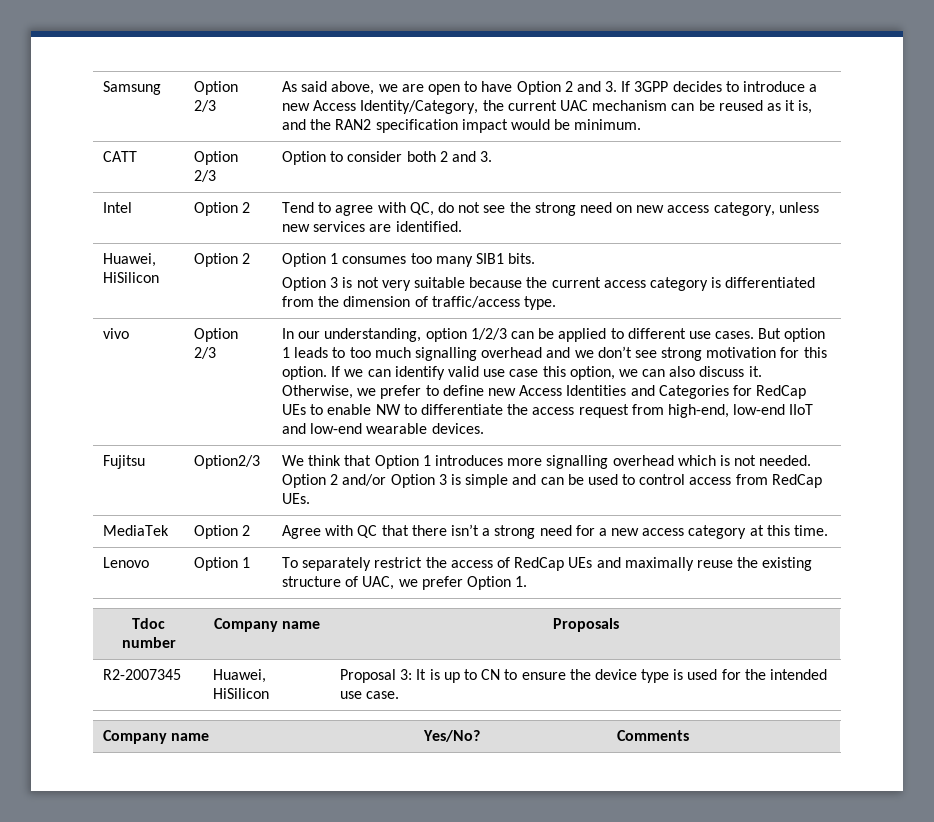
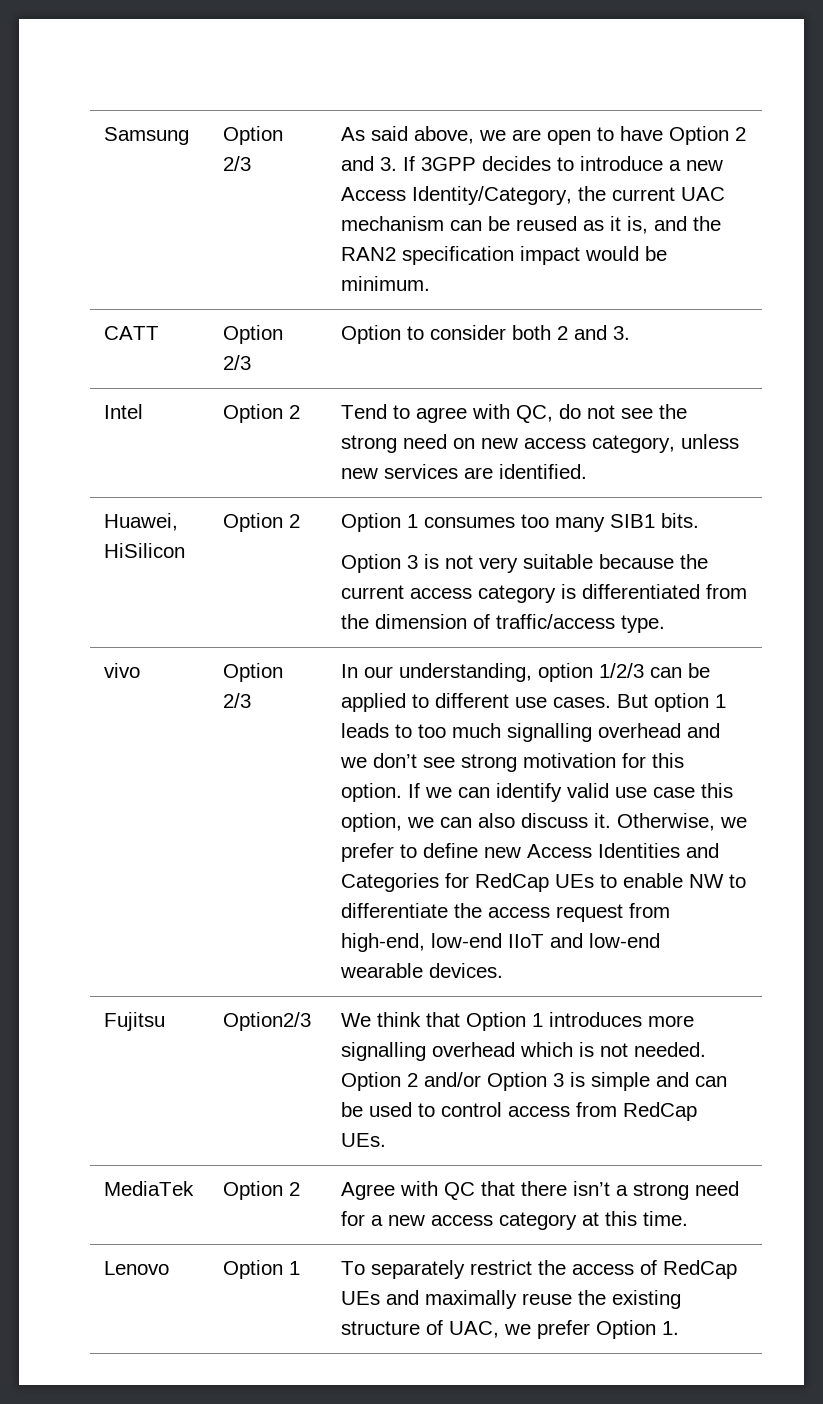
[132,618,165,629] [121,637,176,648] [213,618,321,632] [552,618,619,632] [103,669,182,680] [213,669,267,683] [213,688,270,699] [340,669,828,683] [340,691,400,699] [103,730,210,744] [423,730,481,742] [617,730,690,741] // Tdoc number | Company name | Proposals // R2-2007345 | Huawei, HiSilicon | Proposal 3: It is up to CN to ensure the device type is used for the intended use case. // Company name | Yes/No? | Comments -> (680, 1328) none

